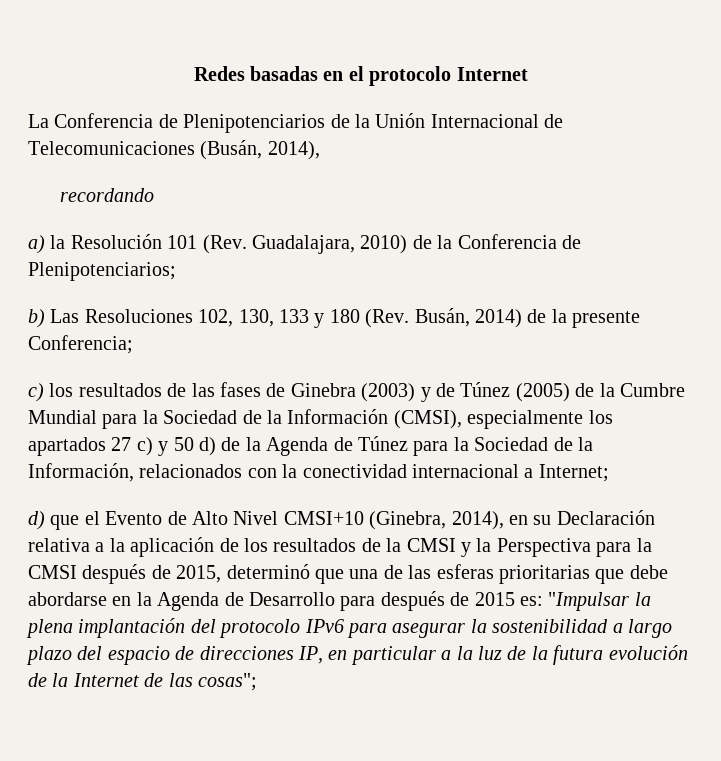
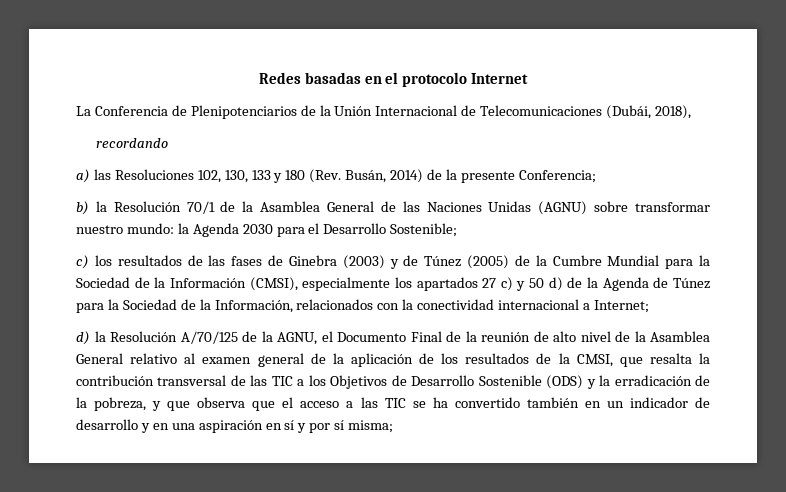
[200,140,320,160] (Busán, 2014), -> [606,105,692,119] (Dubái, 2018),
[50,234,581,254] [28,262,176,281] [28,309,80,328] la Resolución 101 (Rev. Guadalajara, 2010) de la Conferencia de Plenipotenciarios; // b) Las -> [93,169,111,180] las
(133, 344) none -> [76,201,711,215] [76,223,458,237] // b) la Resolución 70/1 de la Asamblea General de las Naciones Unidas (AGNU) sobre transformar nuestro mundo: la Agenda 2030 para el Desarrollo Sostenible;
[50,510,655,530] [28,538,105,552] que el Evento de Alto Nivel CMSI+10 (Ginebra, 2014), en su Declaración relativa a -> [94,331,710,345] [76,353,326,367] la Resolución A/70/125 de la AGNU, el Documento Final de la reunión de alto nivel de la Asamblea General relativo al examen general de
[406,538,652,557] [28,564,668,584] [28,591,651,611] [26,618,672,638] [26,645,688,665] [28,673,257,691] CMSI y la Perspectiva para la CMSI después de 2015, determinó que una de las esferas prioritarias que debe abordarse en la Agenda de Desarrollo para después de 2015 es: "Impulsar la plena implantación del protocolo IPv6 para asegurar la sostenibilidad a largo plazo del espacio de direcciones IP, en particular a la luz de la futura evolución de la Internet de las cosas"; -> [576,353,710,367] [76,375,710,389] [76,397,710,411] [76,419,394,433] CMSI, que resalta la contribución transversal de las TIC a los Objetivos de Desarrollo Sostenible (ODS) y la erradicación de la pobreza, y que observa que el acceso a las TIC se ha convertido también en un indicador de desarrollo y en una aspiración en sí y por sí misma;

